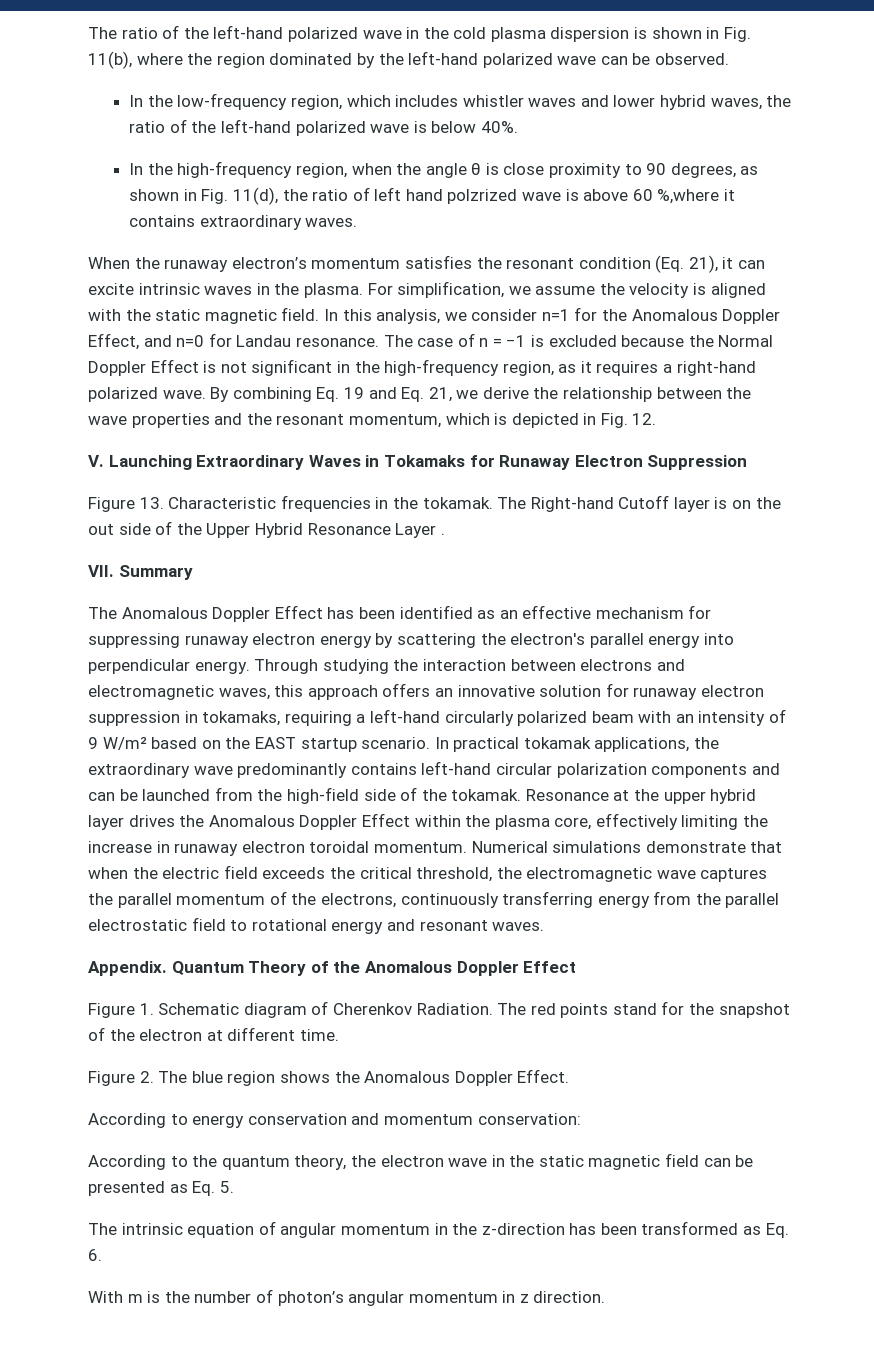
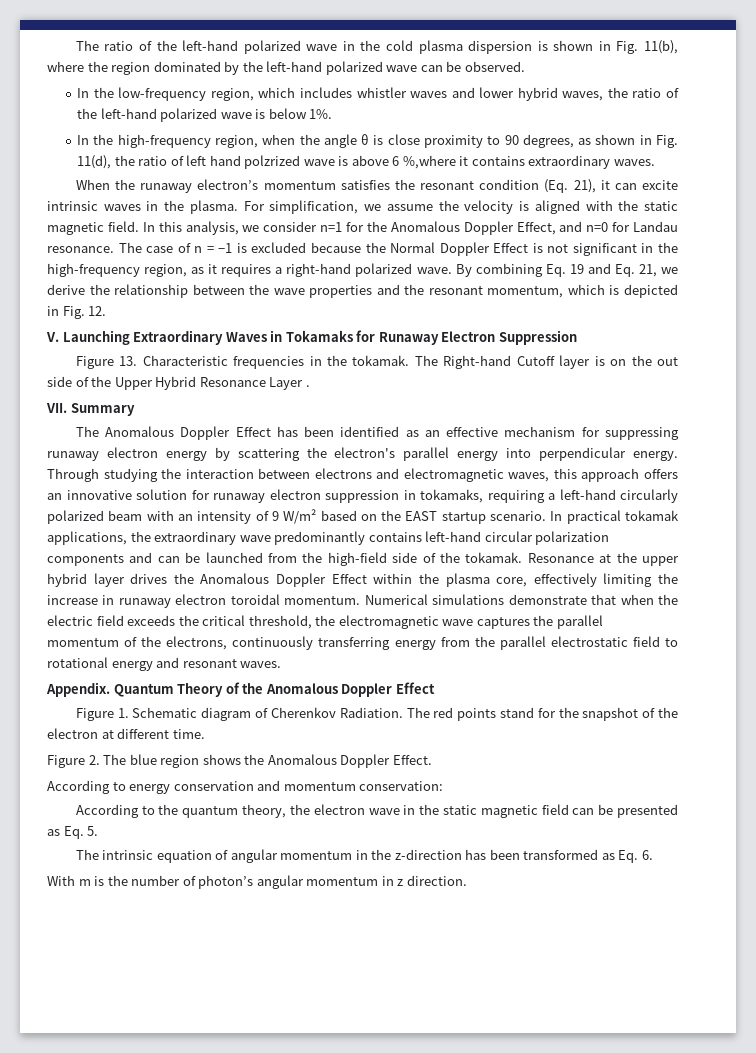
[480,121,518,133] 40%. -> [309,109,333,119] 1%.
[632,189,653,201] 60 -> [392,156,400,166] 6

